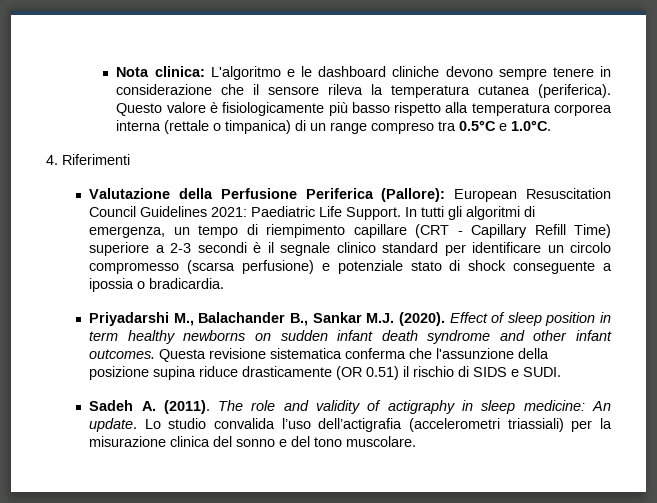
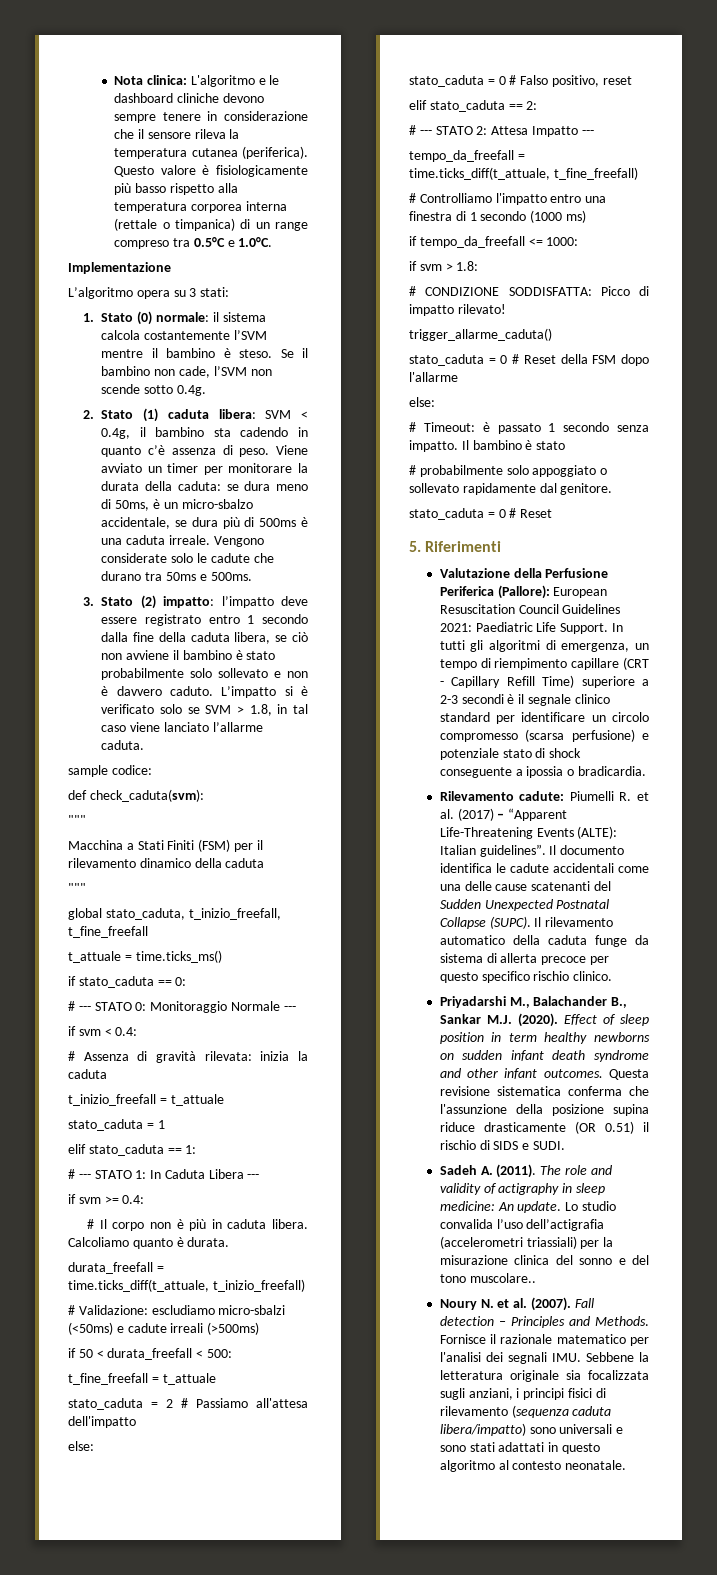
[46,155,58,165] 4. -> [68,262,171,274] [68,287,230,299] [83,311,266,325] [101,330,267,340] [101,348,308,358] [101,366,272,378] [101,384,206,396] [83,408,308,422] [101,427,308,439] [101,445,308,457] [101,463,308,475] [101,481,308,491] [101,499,253,511] [101,517,308,529] [101,535,264,547] [101,553,274,563] [101,571,252,581] [83,595,308,609] [101,614,308,626] [101,632,308,644] [101,650,276,660] [101,668,308,680] [101,686,308,698] [101,704,309,716] [101,722,263,732] [101,740,145,750] [68,765,152,777] [68,789,204,802] [68,815,86,825] [68,839,263,852] [68,858,265,868] [68,883,86,893] [68,908,281,920] [68,926,148,938] [68,950,222,963] [68,976,187,988] [68,1001,296,1013] [68,1026,138,1036] [68,1051,308,1063] [68,1069,107,1079] [68,1094,224,1106] [68,1119,165,1131] [68,1144,197,1156] [68,1169,260,1179] [68,1194,145,1204] [87,1219,308,1231] [68,1237,230,1249] [68,1262,164,1274] [68,1279,305,1292] [68,1305,286,1315] [68,1322,260,1335] [68,1348,232,1360] [68,1373,216,1385] [68,1398,308,1410] [68,1416,136,1428] [68,1441,94,1451] [409,75,632,87] [409,100,538,112] [409,125,594,137] [409,150,525,162] [409,167,638,180] [409,193,607,205] [409,210,586,223] [409,236,579,248] [409,261,479,271] [409,286,649,296] [409,304,506,316] [409,328,552,341] [409,354,649,366] [409,372,458,382] [409,397,435,407] [409,422,649,434] [409,440,566,452] [409,465,608,477] [409,483,613,495] [409,508,553,520] [409,541,421,552] Implementazione // L’algoritmo opera su 3 stati: // 1. Stato (0) normale: il sistema calcola costantemente l’SVM mentre il bambino è steso. Se il bambino non cade, l’SVM non scende sotto 0.4g. // 2. Stato (1) caduta libera: SVM < 0.4g, il bambino sta cadendo in quanto c’è assenza di peso. Viene avviato un timer per monitorare la durata della caduta: se dura meno di 50ms, è un micro-sbalzo accidentale, se dura più di 500ms è una caduta irreale. Vengono considerate solo le cadute che durano tra 50ms e 500ms. // 3. Stato (2) impatto: l’impatto deve essere registrato entro 1 secondo dalla fine della caduta libera, se ciò non avviene il bambino è stato probabilmente solo sollevato e non è davvero caduto. L’impatto si è verificato solo se SVM > 1.8, in tal caso viene lanciato l’allarme caduta. // sample codice: // def check_caduta(svm): // """ // Macchina a Stati Finiti (FSM) per il rilevamento dinamico della caduta // """ // global stato_caduta, t_inizio_freefall, t_fine_freefall // t_attuale = time.ticks_ms() // if stato_caduta == 0: // # --- STATO 0: Monitoraggio Normale --- // if svm < 0.4: // # Assenza di gravità rilevata: inizia la caduta // t_inizio_freefall = t_attuale // stato_caduta = 1 // elif stato_caduta == 1: // # --- STATO 1: In Caduta Libera --- // if svm >= 0.4: // # Il corpo non è più in caduta libera. Calcoliamo quanto è durata. // durata_freefall = time.ticks_diff(t_attuale, t_inizio_freefall) // # Validazione: escludiamo micro-sbalzi (<50ms) e cadute irreali (>500ms) // if 50 < durata_freefall < 500: // t_fine_freefall = t_attuale // stato_caduta = 2 # Passiamo all'attesa dell'impatto // else: // stato_caduta = 0 # Falso positivo, reset // elif stato_caduta == 2: // # --- STATO 2: Attesa Impatto --- // tempo_da_freefall = time.ticks_diff(t_attuale, t_fine_freefall) // # Controlliamo l'impatto entro una finestra di 1 secondo (1000 ms) // if tempo_da_freefall <= 1000: // if svm > 1.8: // # CONDIZIONE SODDISFATTA: Picco di impatto rilevato! // trigger_allarme_caduta() // stato_caduta = 0 # Reset della FSM dopo l'allarme // else: // # Timeout: è passato 1 secondo senza impatto. Il bambino è stato // # probabilmente solo appoggiato o sollevato rapidamente dal genitore. // stato_caduta = 0 # Reset // 5.
(225, 283) none -> [439,791,649,801] [439,808,568,821] [439,826,618,839] [439,844,625,857] [439,863,649,873] [439,881,611,891] [439,899,610,911] [439,916,614,929] [439,935,649,947] [439,953,609,965] [439,971,613,983] // Rilevamento cadute: Piumelli R. et al. (2017) – “Apparent Life-Threatening Events (ALTE): Italian guidelines”. Il documento identifica le cadute accidentali come una delle cause scatenanti del Sudden Unexpected Postnatal Collapse (SUPC). Il rilevamento automatico della caduta funge da sistema di allerta precoce per questo specifico rischio clinico.
[346,436,417,447] muscolare. -> [469,1273,536,1283] [439,1297,594,1311] [439,1316,649,1328] [439,1334,649,1346] [439,1352,649,1364] [439,1370,649,1382] [439,1388,606,1400] [439,1405,612,1418] [439,1423,624,1436] [439,1442,600,1454] [439,1460,627,1472] muscolare.. // Noury N. et al. (2007). Fall detection – Principles and Methods. Fornisce il razionale matematico per l'analisi dei segnali IMU. Sebbene la letteratura originale sia focalizzata sugli anziani, i principi fisici di rilevamento (sequenza caduta libera/impatto) sono universali e sono stati adattati in questo algoritmo al contesto neonatale.

